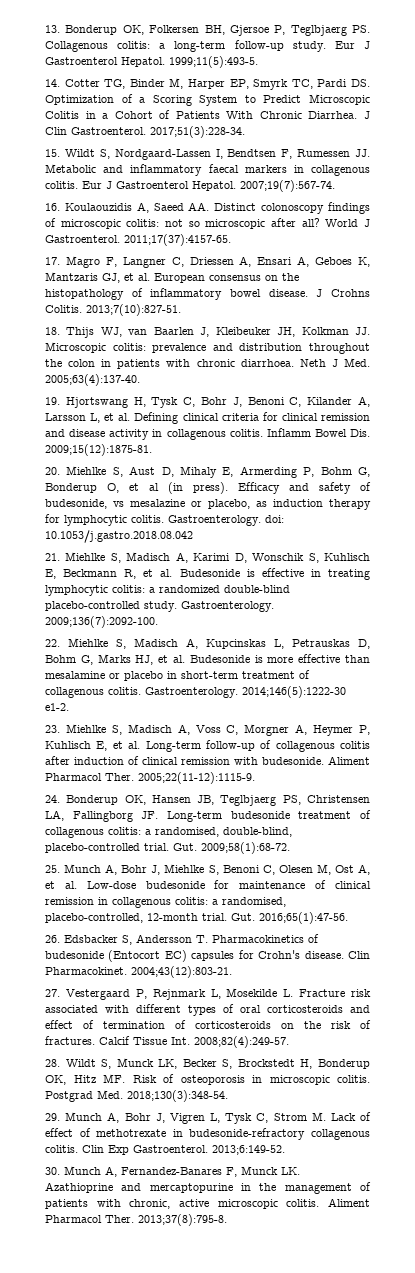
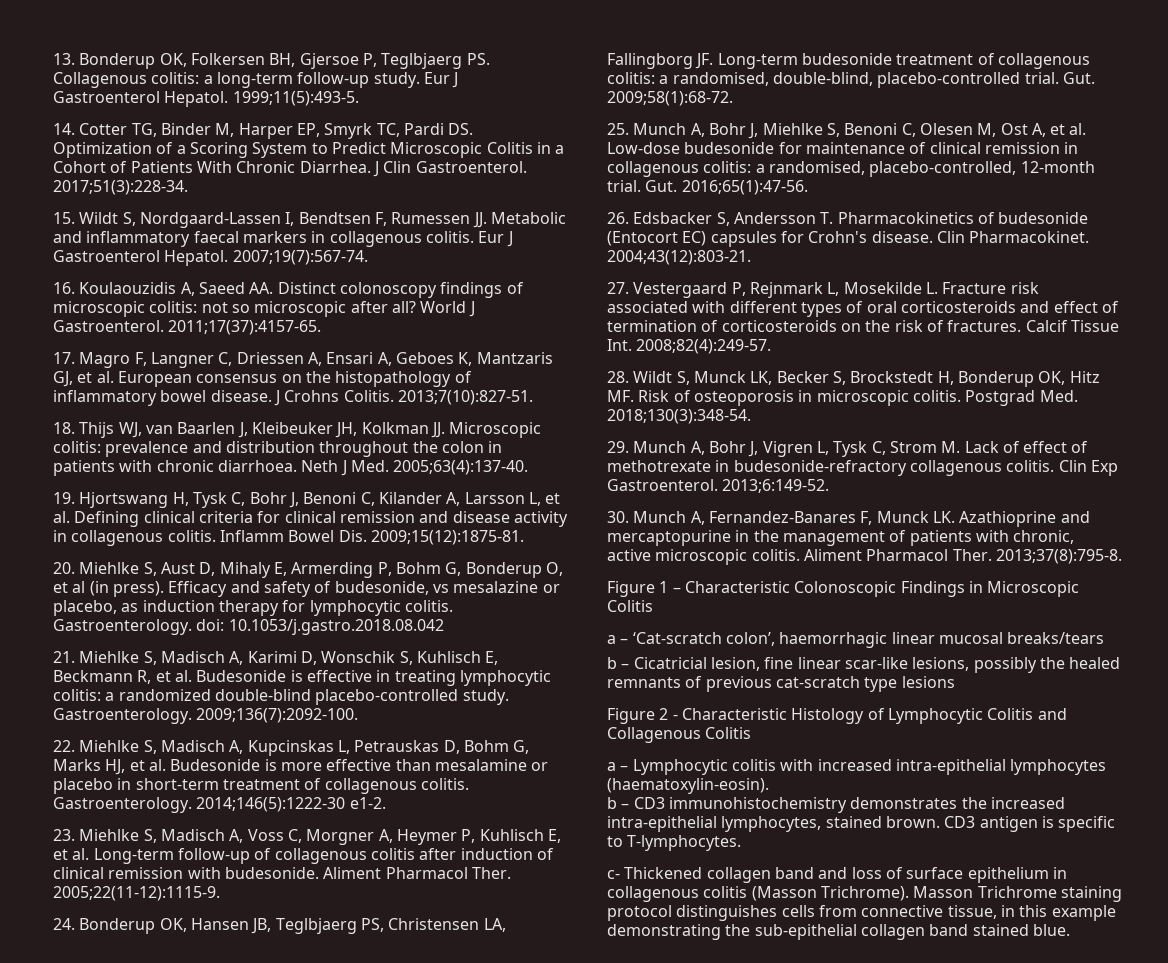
(227, 1220) none -> [607,581,1080,597] [607,600,653,612] [607,632,1105,648] [607,657,1121,673] [607,676,955,692] [607,708,1067,724] [607,727,752,743] [607,759,1107,775] [607,778,769,794] [607,797,1065,813] [607,816,1116,832] [607,835,742,851] [607,867,1067,883] [607,886,1122,902] [607,905,1116,921] [607,924,1070,940] // Figure 1 – Characteristic Colonoscopic Findings in Microscopic Colitis // a – ‘Cat-scratch colon’, haemorrhagic linear mucosal breaks/tears // b – Cicatricial lesion, fine linear scar-like lesions, possibly the healed remnants of previous cat-scratch type lesions // Figure 2 - Characteristic Histology of Lymphocytic Colitis and Collagenous Colitis // a – Lymphocytic colitis with increased intra-epithelial lymphocytes (haematoxylin-eosin). // b – CD3 immunohistochemistry demonstrates the increased intra-epithelial lymphocytes, stained brown. CD3 antigen is specific to T-lymphocytes. // c- Thickened collagen band and loss of surface epithelium in collagenous colitis (Masson Trichrome). Masson Trichrome staining protocol distinguishes cells from connective tissue, in this example demonstrating the sub-epithelial collagen band stained blue.

